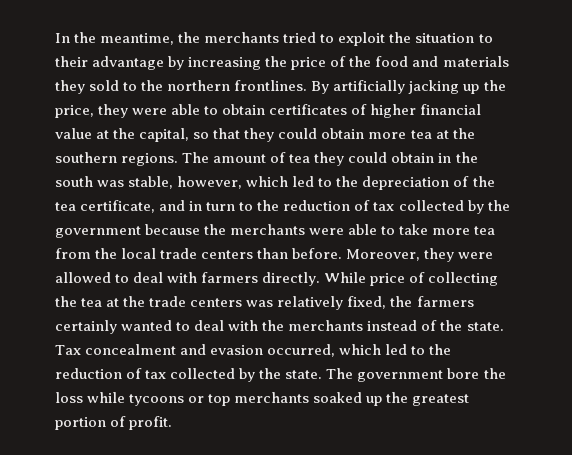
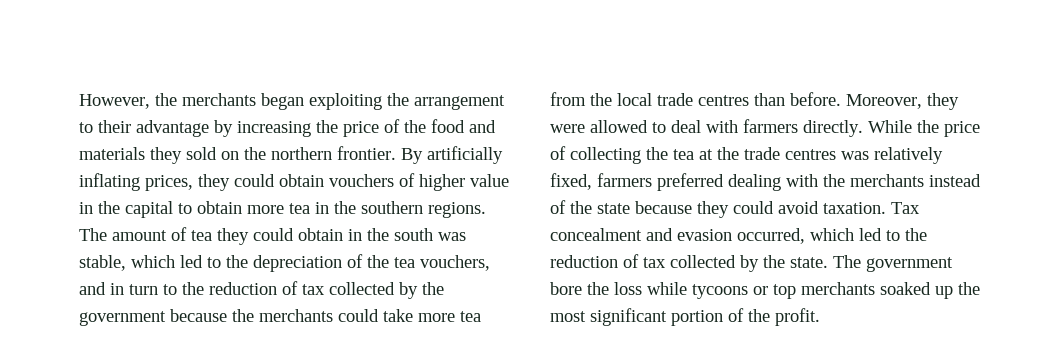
[55,32,475,46] In the meantime, the merchants tried to exploit the situation -> [79,93,505,110] However, the merchants began exploiting the arrangement
[123,82,138,91] to -> [221,151,239,160] on
[234,80,308,91] frontlines. -> [337,146,396,160] frontier.
[408,80,506,94] [55,104,482,118] [55,128,318,142] jacking up the price, they were able to obtain certificates of higher financial value at the capital, so that they could -> [79,173,509,191] [79,201,192,218] inflating prices, they could obtain vouchers of higher value in the capital to
[435,130,449,139] at -> [315,202,329,214] in
[177,176,243,189] however, -> (126, 263) none
[80,200,156,213] certificate, -> [420,255,490,271] vouchers,
[309,224,396,235] were able to -> [338,309,379,322] could
[201,250,254,259] centers -> [698,95,749,106] centres
(367, 277) none -> [917,120,939,133] the
[190,298,243,307] centers -> [785,149,836,160] centres
[390,296,474,307] [55,320,225,334] the farmers certainly wanted to deal -> [597,173,781,191] farmers preferred dealing
[466,322,504,331] state. -> [597,201,886,218] state because they could avoid taxation.
[412,394,470,406] greatest -> [550,308,667,326] most significant
(127, 421) none -> [748,309,770,322] the

